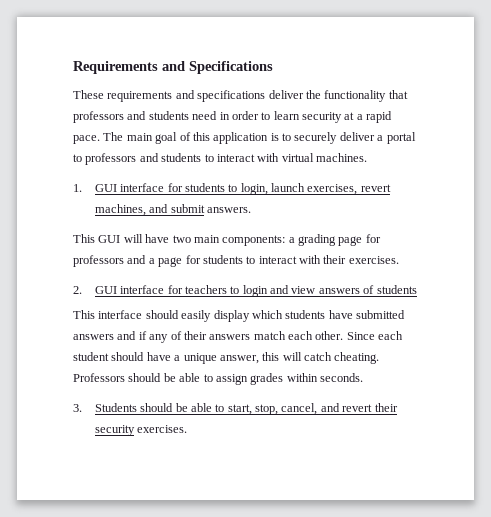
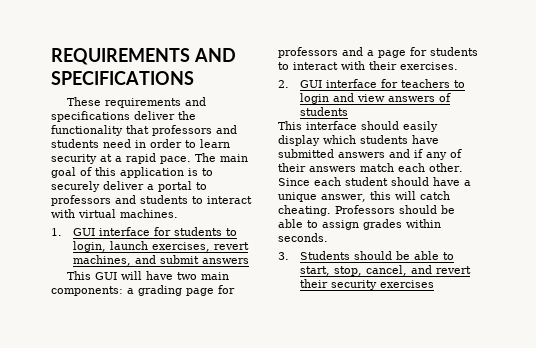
[73,61,273,74] Requirements and Specifications -> [51,48,236,65] [51,71,194,85] REQUIREMENTS AND SPECIFICATIONS
[206,207,251,213] answers. -> [201,258,249,264] answers
[137,425,188,433] exercises. -> [379,280,434,288] exercises

